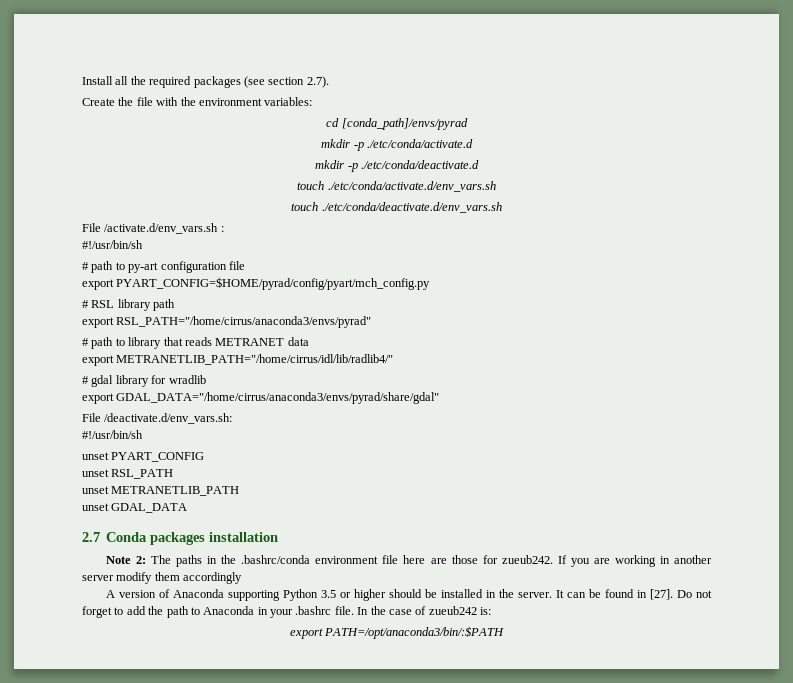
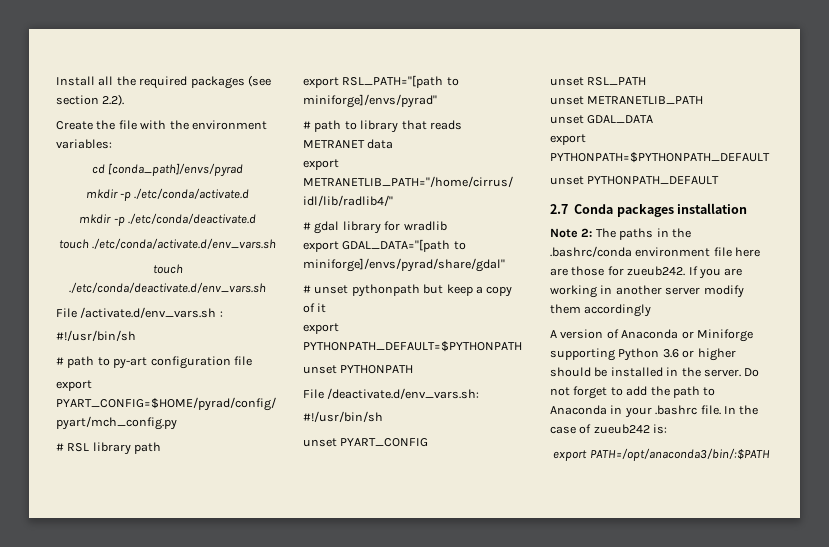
[306,76,329,88] 2.7). -> [102,94,125,106] 2.2).
[116,316,372,328] RSL_PATH="/home/cirrus/anaconda3/envs/pyrad" -> [342,75,459,88] [303,94,437,108] RSL_PATH="[path to miniforge]/envs/pyrad"
[116,392,440,404] GDAL_DATA="/home/cirrus/anaconda3/envs/pyrad/share/gdal" -> [342,239,466,252] [303,258,505,272] [303,284,513,297] [303,303,327,313] [303,323,339,334] [303,341,522,352] [303,365,414,374] GDAL_DATA="[path to miniforge]/envs/pyrad/share/gdal" // # unset pythonpath but keep a copy of it // export PYTHONPATH_DEFAULT=$PYTHONPATH // unset PYTHONPATH
(188, 508) none -> [550,134,586,145] [550,152,770,163] [550,176,720,185] // export PYTHONPATH=$PYTHONPATH_DEFAULT // unset PYTHONPATH_DEFAULT
(224, 593) none -> [681,329,753,342] or Miniforge
[320,590,336,598] 3.5 -> [662,349,679,358] 3.6
[555,589,673,600] It can be found in [27]. -> (741, 373) none

